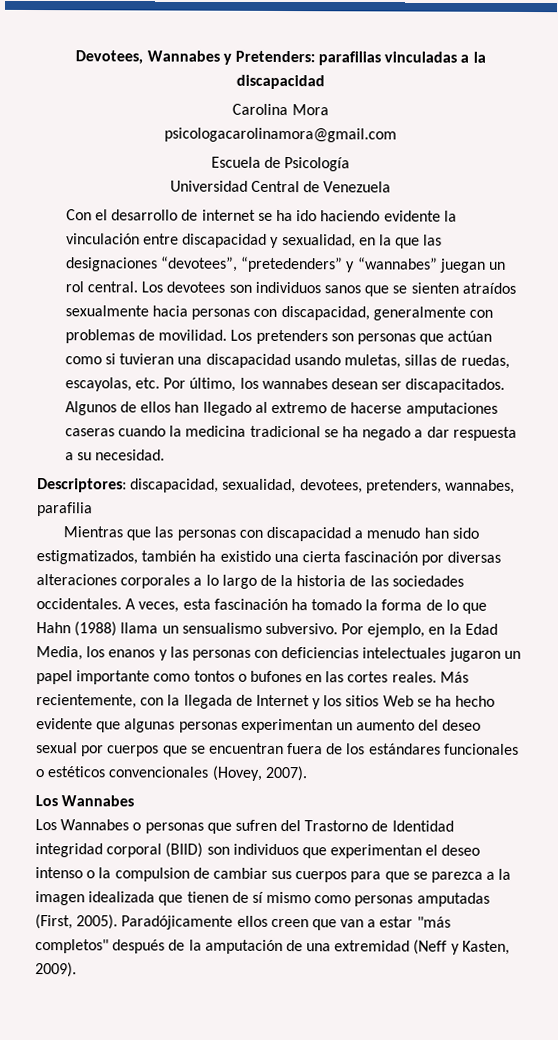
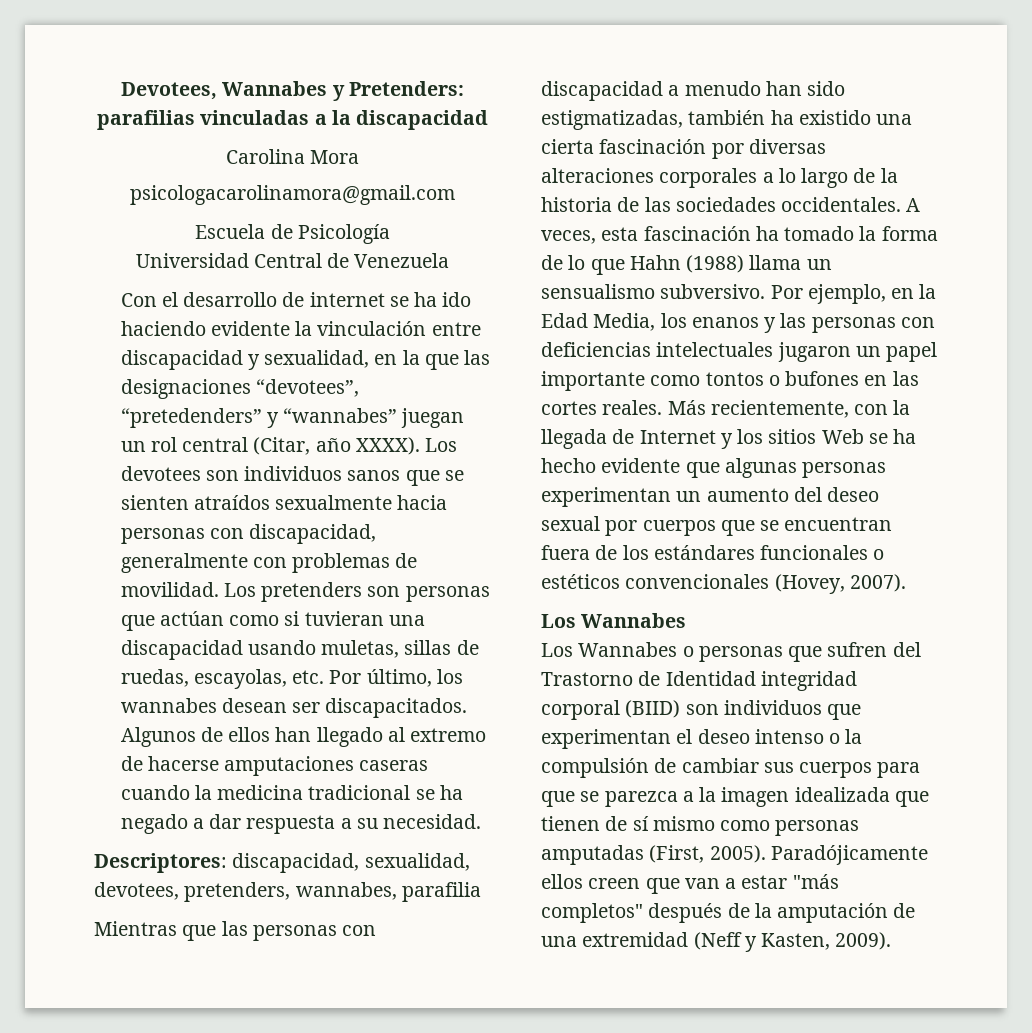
[87,281,139,293] central. -> [182,437,420,455] central (Citar, año XXXX).
[36,550,138,565] estigmatizados, -> [541,110,683,130] estigmatizadas,
[114,867,190,882] compulsion -> [541,758,649,778] compulsión

